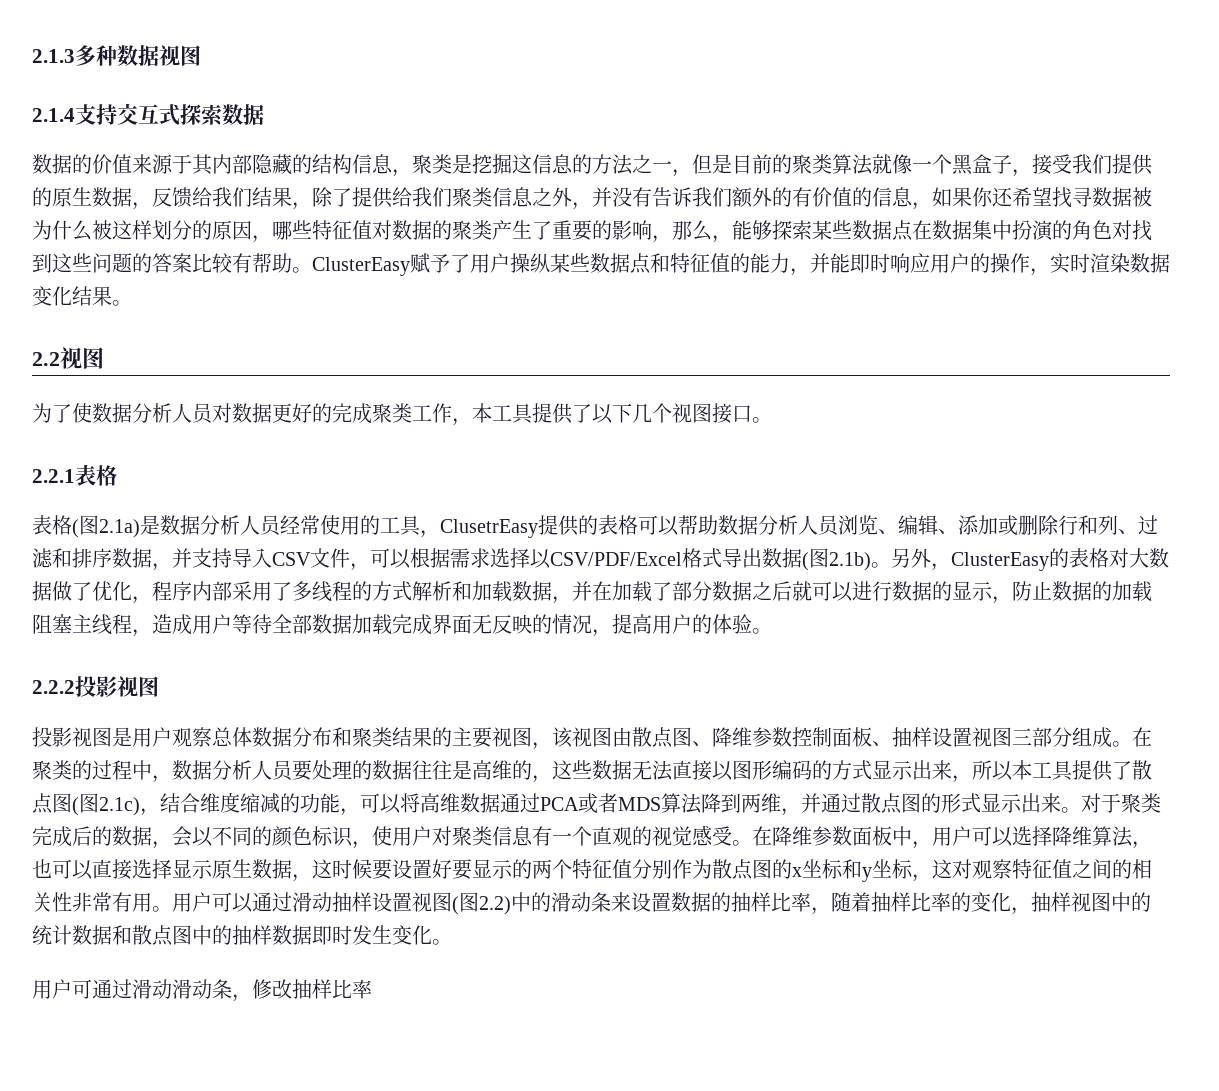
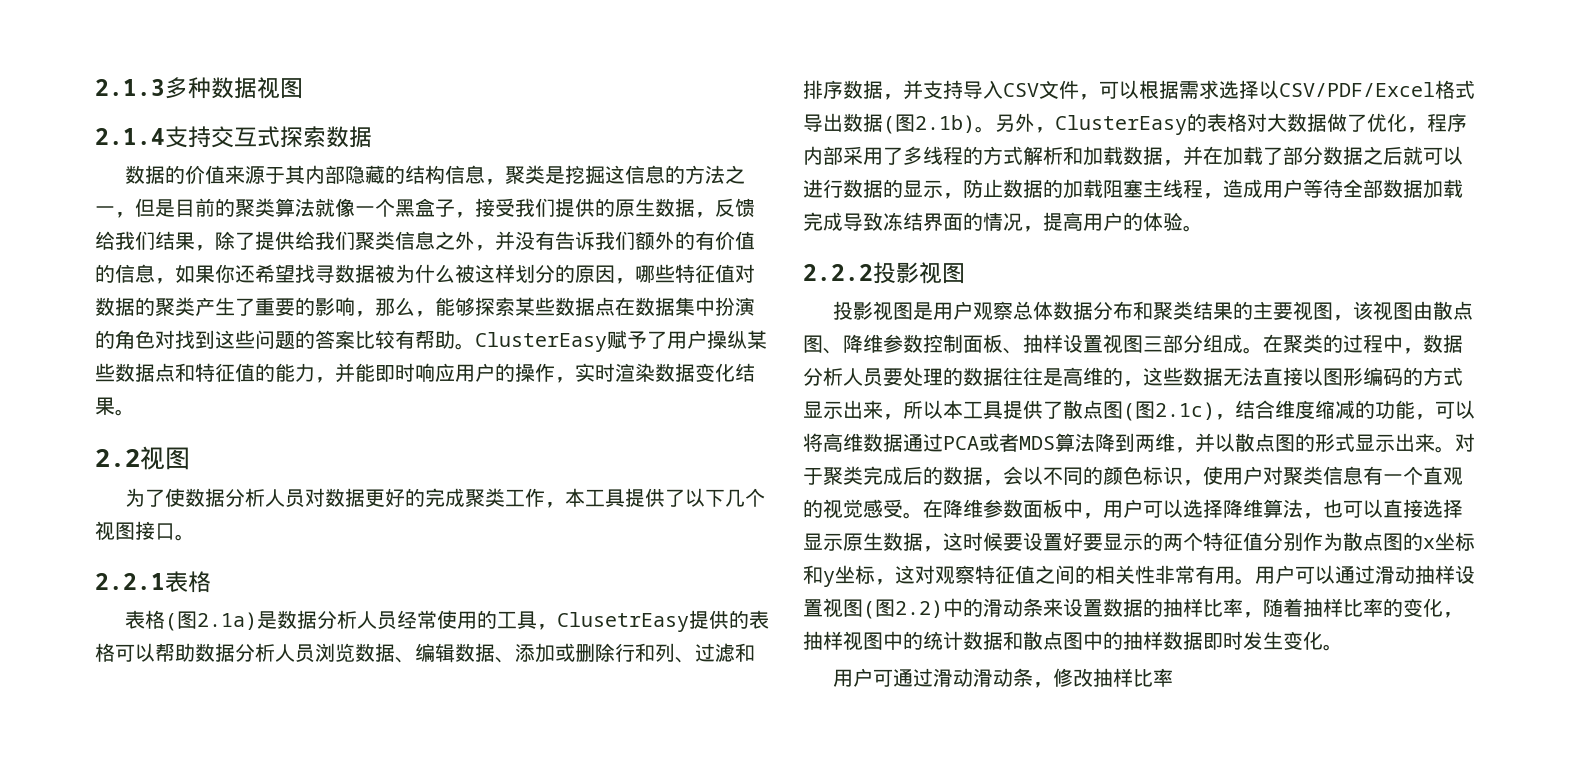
[878,515,938,535] 、编辑 -> [355,643,495,663] 数据、编辑数据
[432,614,532,634] 界面无反映 -> [843,212,963,231] 导致冻结界面
[821,793,861,813] 通过 -> [1215,433,1235,452] 以

